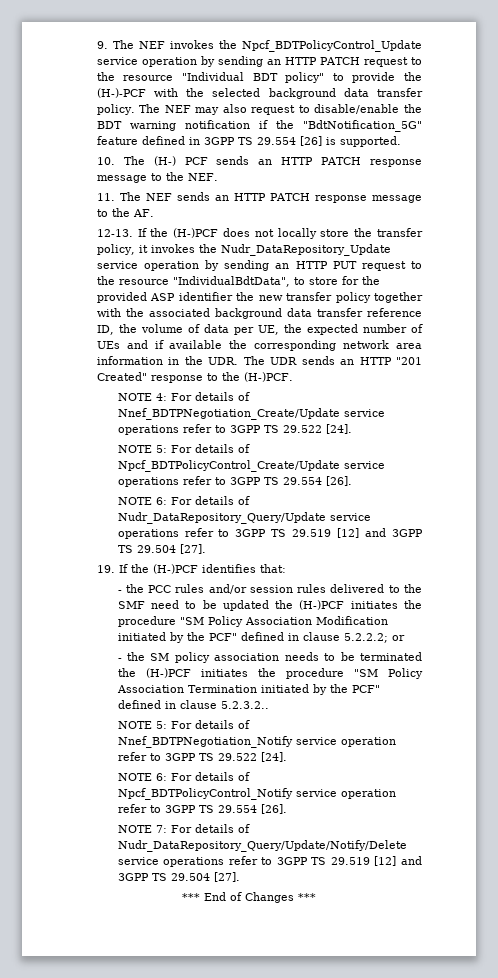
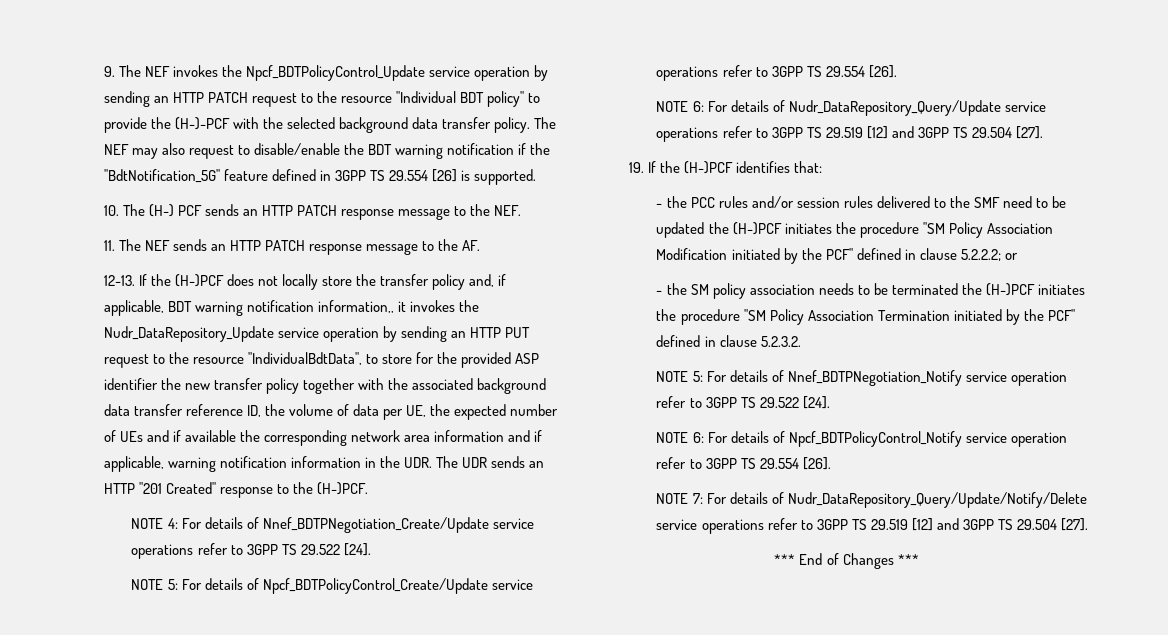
[96,244,135,255] policy, -> [432,274,507,290] [103,300,394,316] policy and, if applicable, BDT warning notification information,,
(163, 360) none -> [508,430,543,442] [103,456,361,472] and if applicable, warning notification information
[220,701,269,709] 5.2.3.2.. -> [760,336,801,347] 5.2.3.2.

